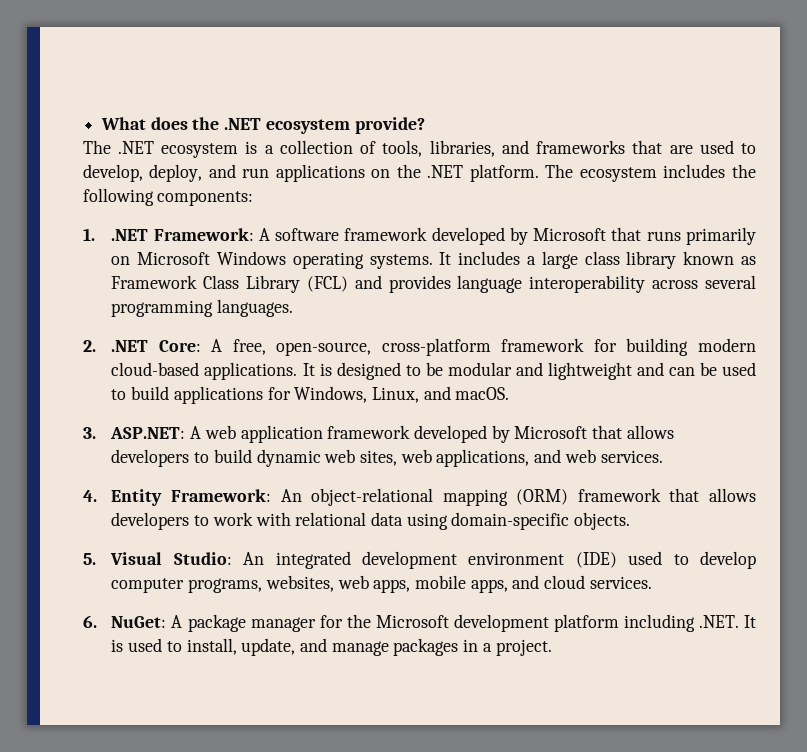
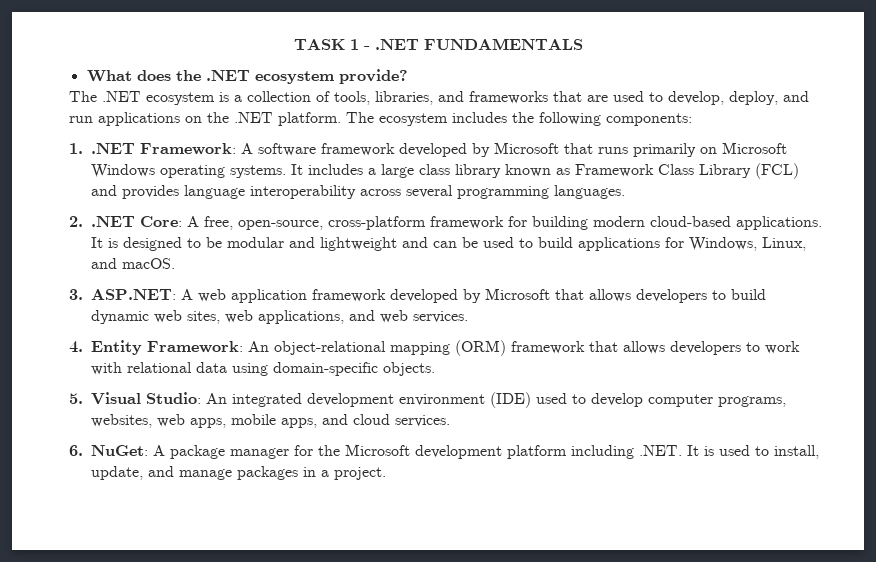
(100, 123) none -> [293,38,583,50] TASK 1 - .NET FUNDAMENTALS //

